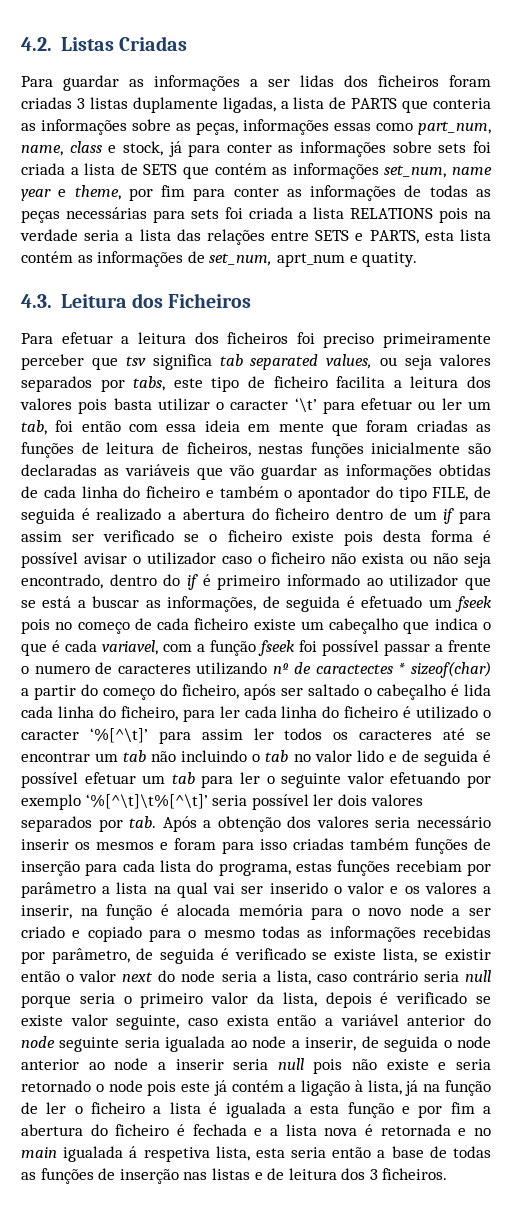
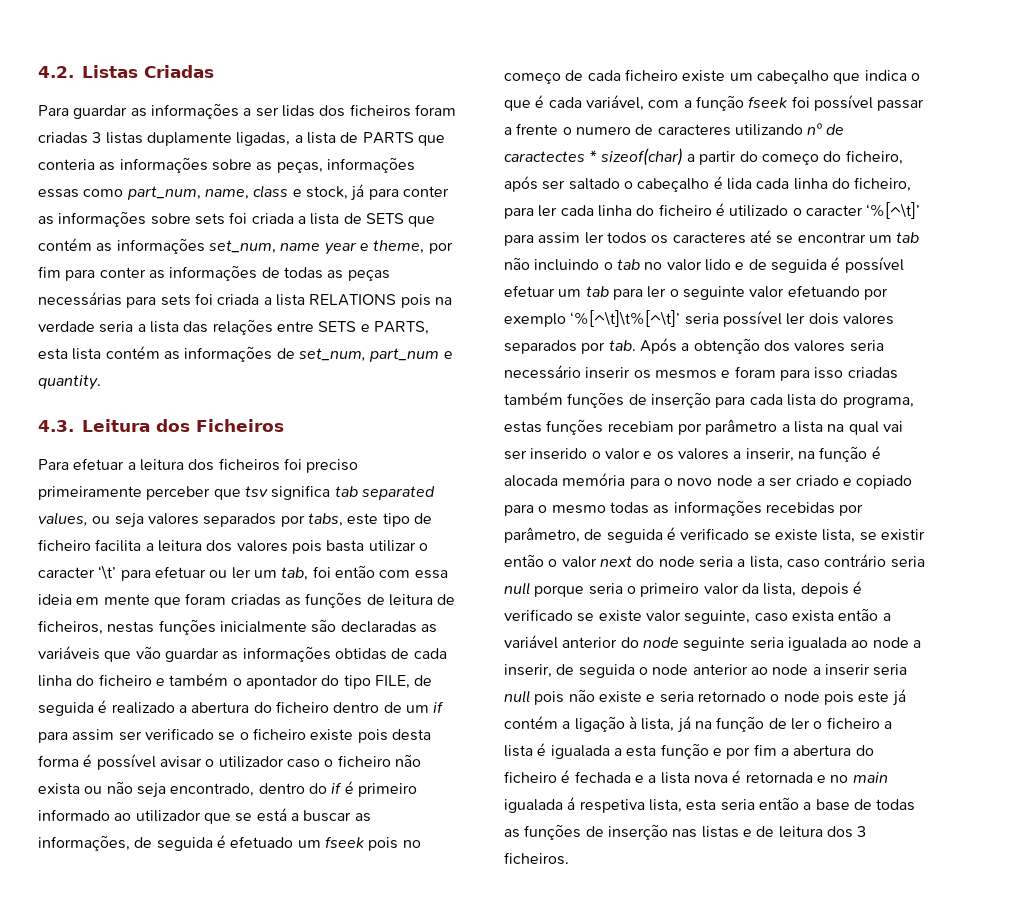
[276,252,418,267] aprt_num e quatity. -> [369,348,453,362] [38,375,101,390] part_num e quantity.
[102,640,158,655] variavel, -> [585,95,644,111] variável,

